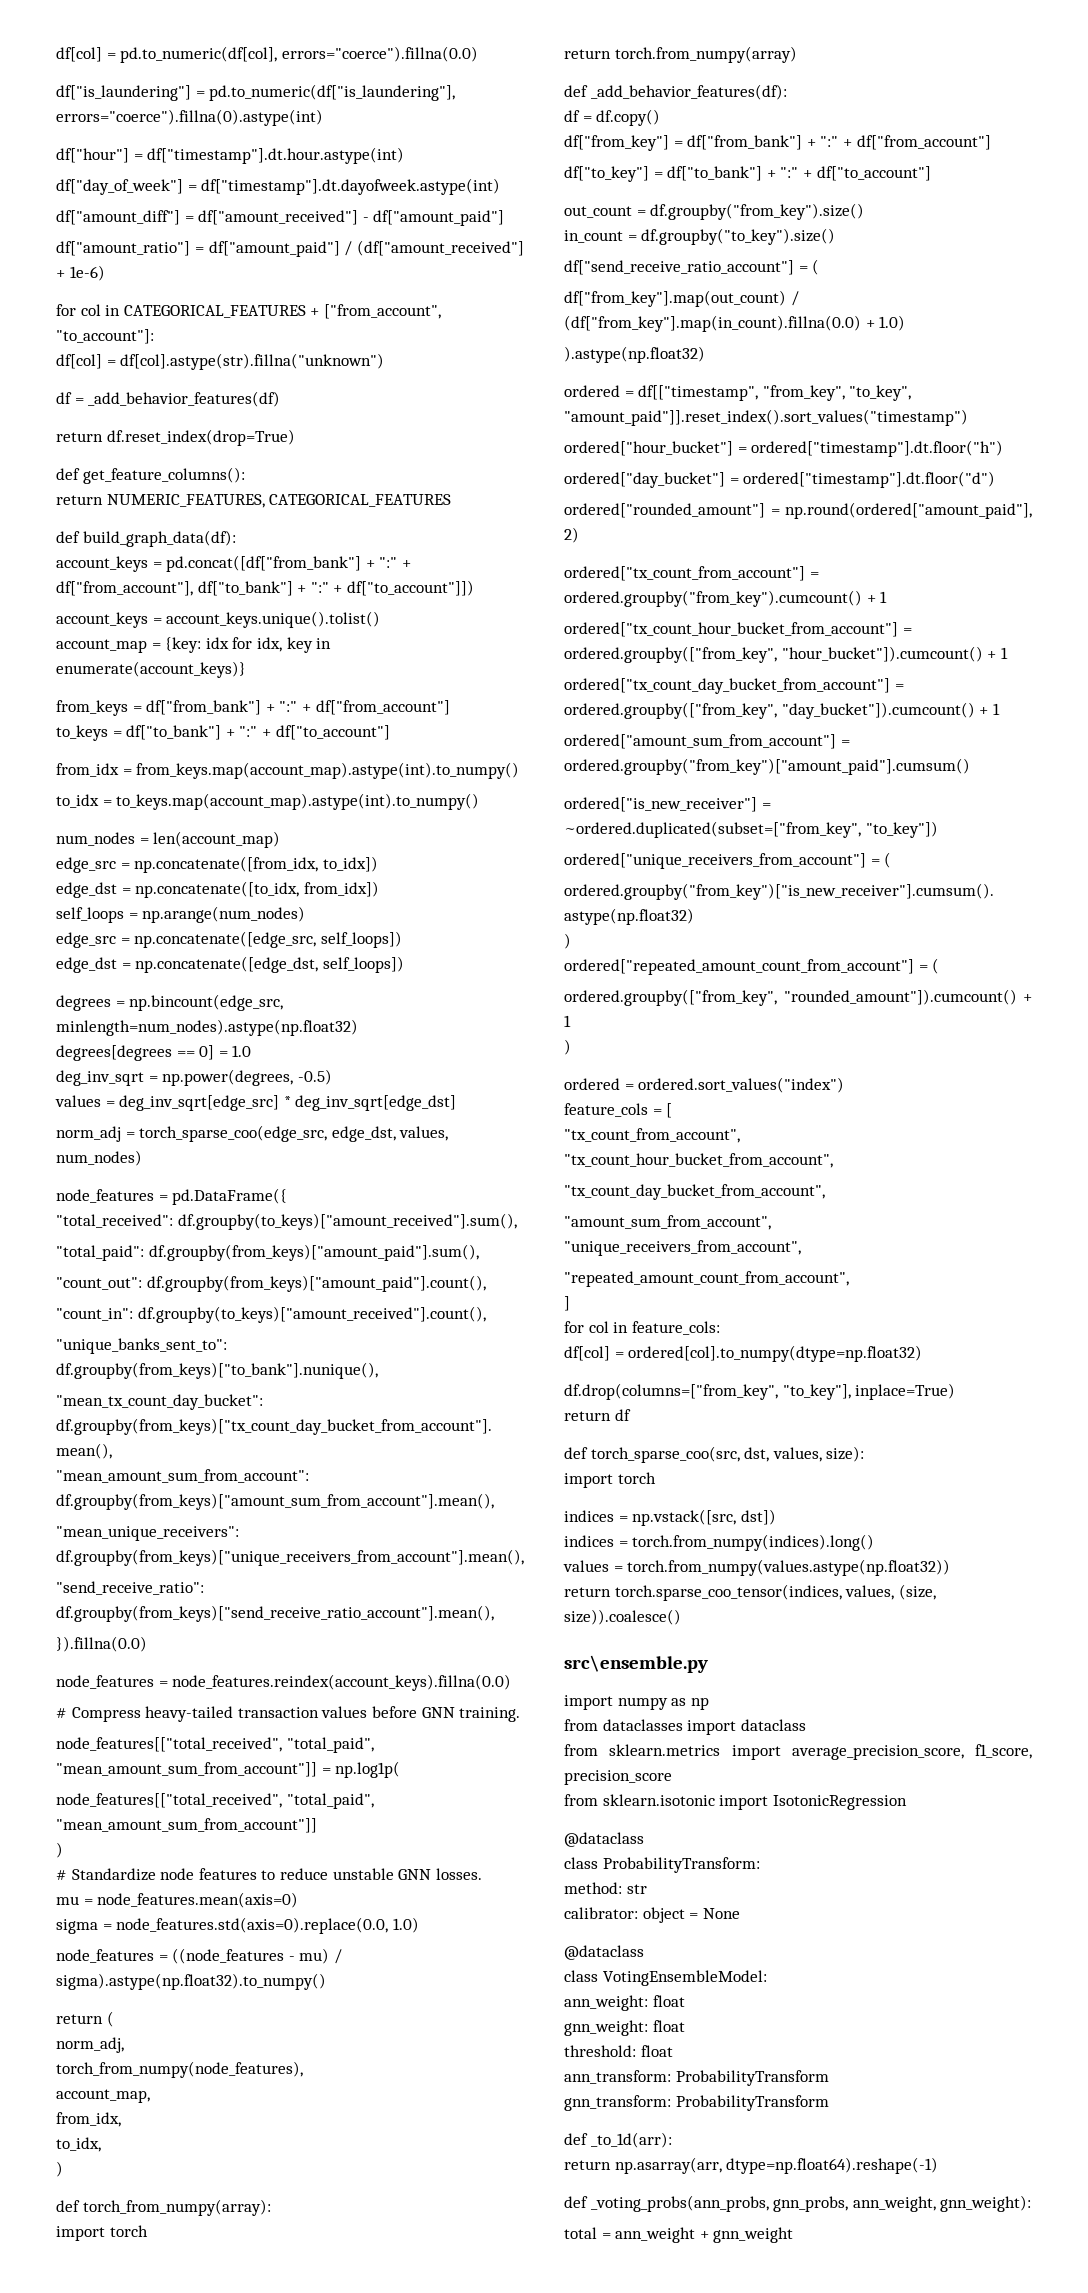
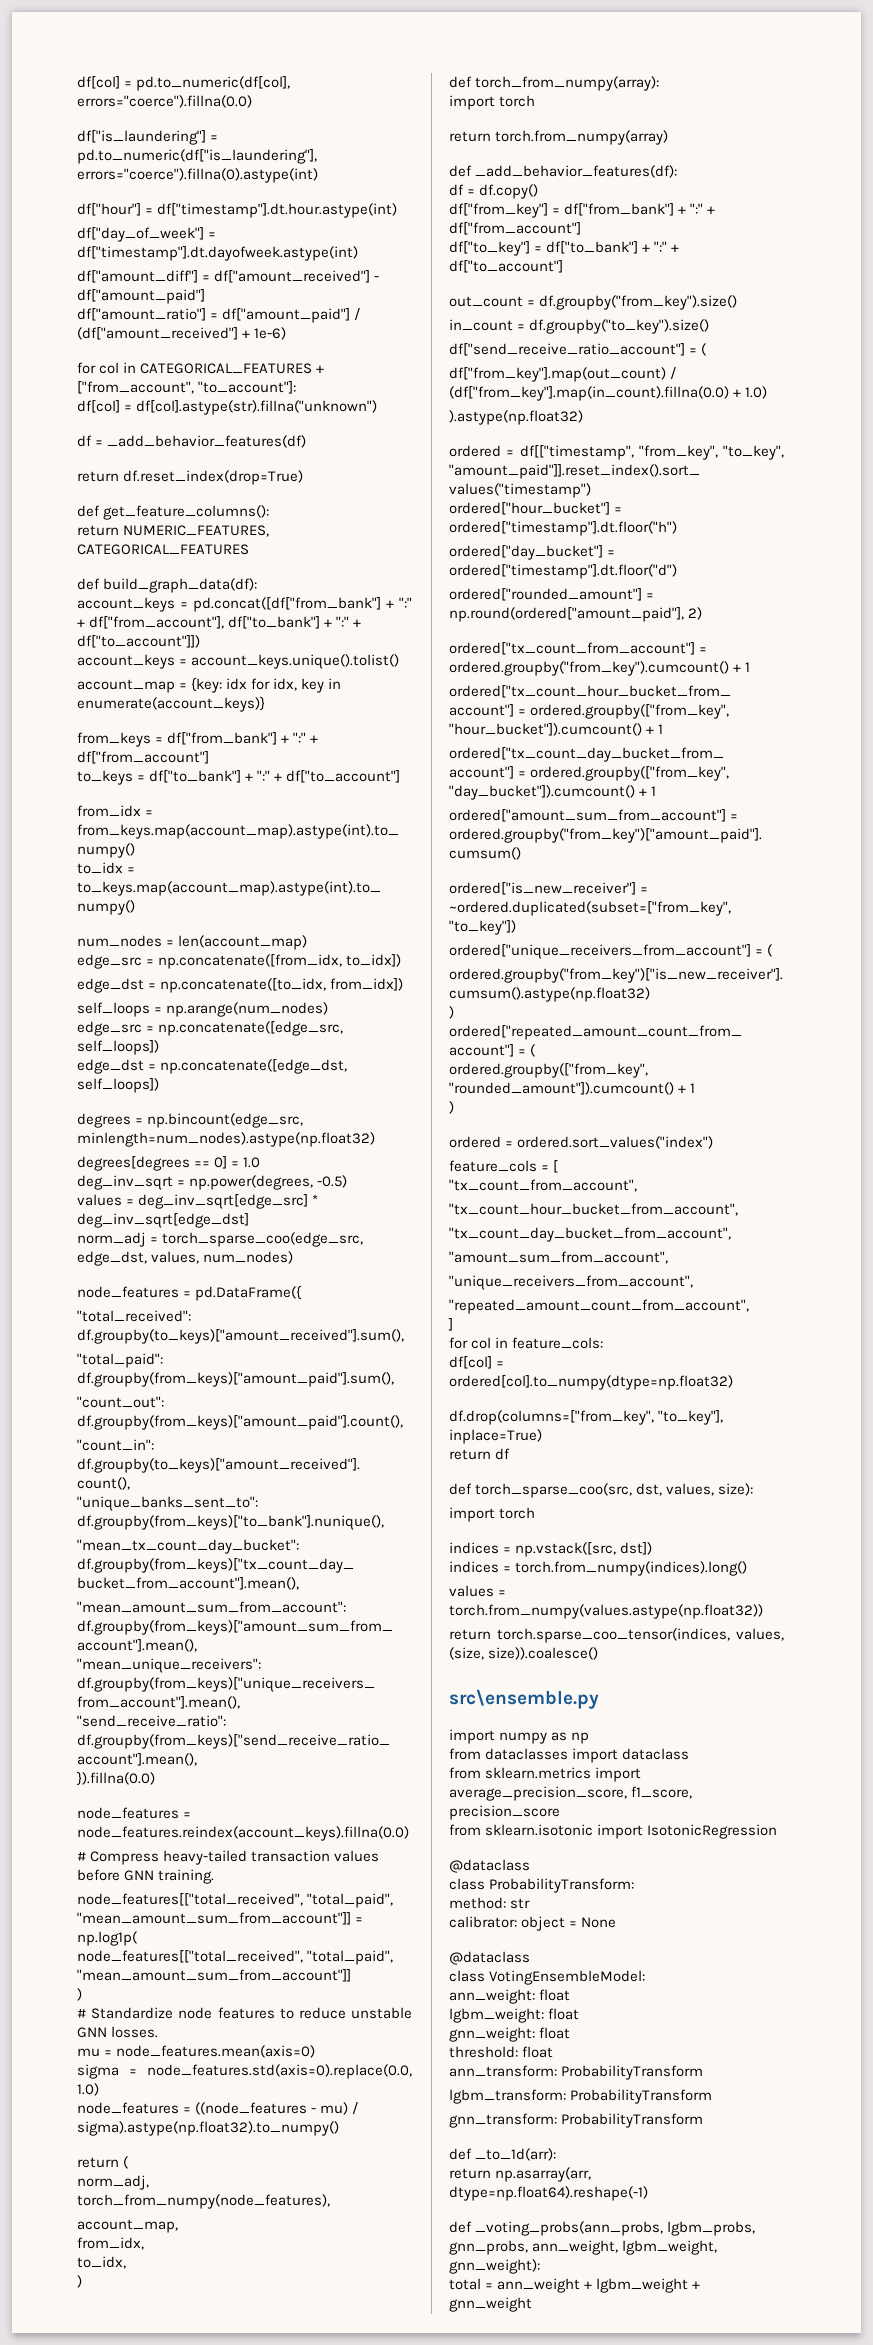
(685, 2001) none -> [449,2008,580,2023] // lgbm_weight: float
(829, 2078) none -> [449,2089,713,2104] // lgbm_transform: ProbabilityTransform
(769, 2203) none -> [667,2221,756,2236] lgbm_probs,
(936, 2204) none -> [622,2240,718,2255] lgbm_weight,
(709, 2235) none -> [596,2278,701,2293] lgbm_weight +

